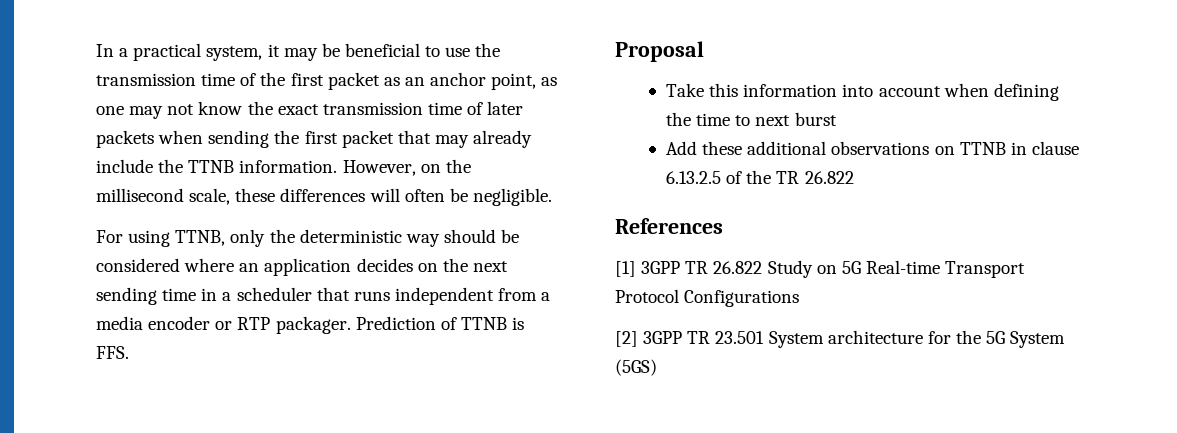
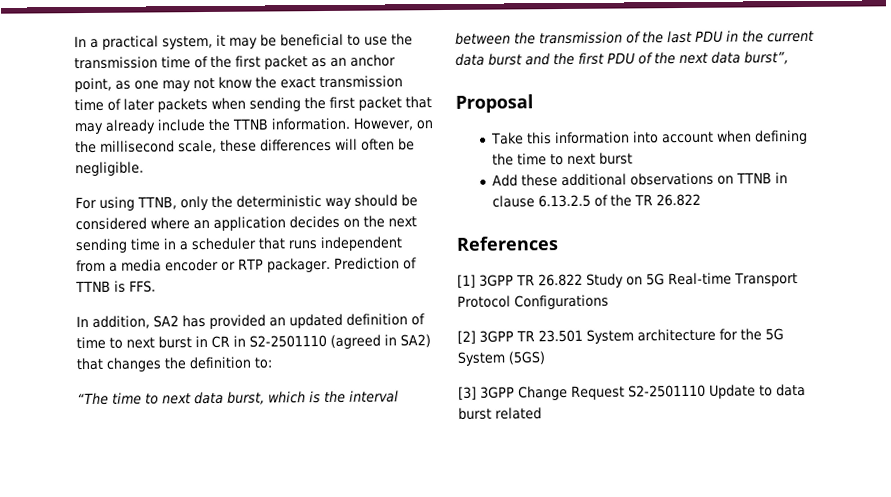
(129, 352) none -> [76,313,425,329] [76,334,431,350] [76,356,272,372] [77,390,399,406] [455,30,815,45] [455,51,789,66] // In addition, SA2 has provided an updated definition of time to next burst in CR in S2-2501110 (agreed in SA2) that changes the definition to: // “The time to next data burst, which is the interval between the transmission of the last PDU in the current data burst and the first PDU of the next data burst”,
(657, 367) none -> [458,383,806,401] [458,407,542,420] // [3] 3GPP Change Request S2-2501110 Update to data burst related

